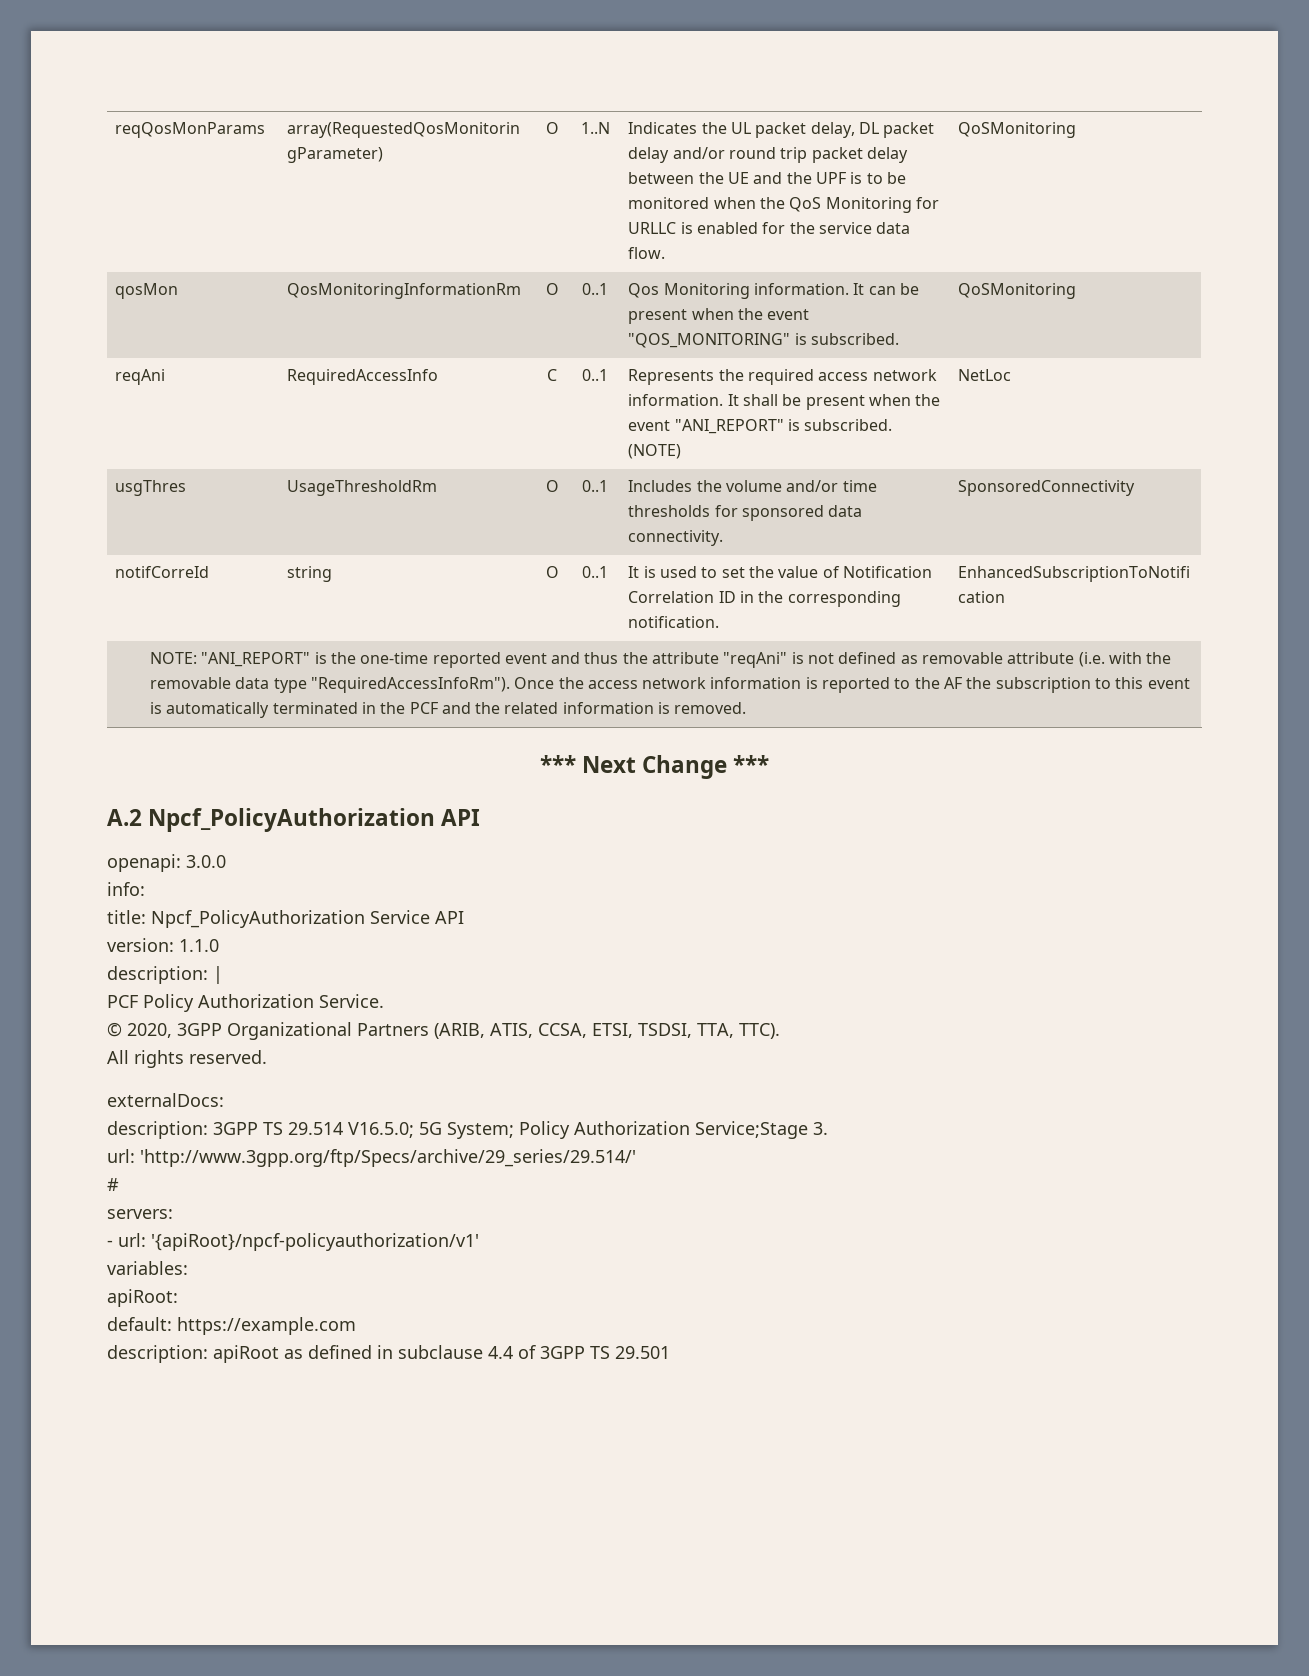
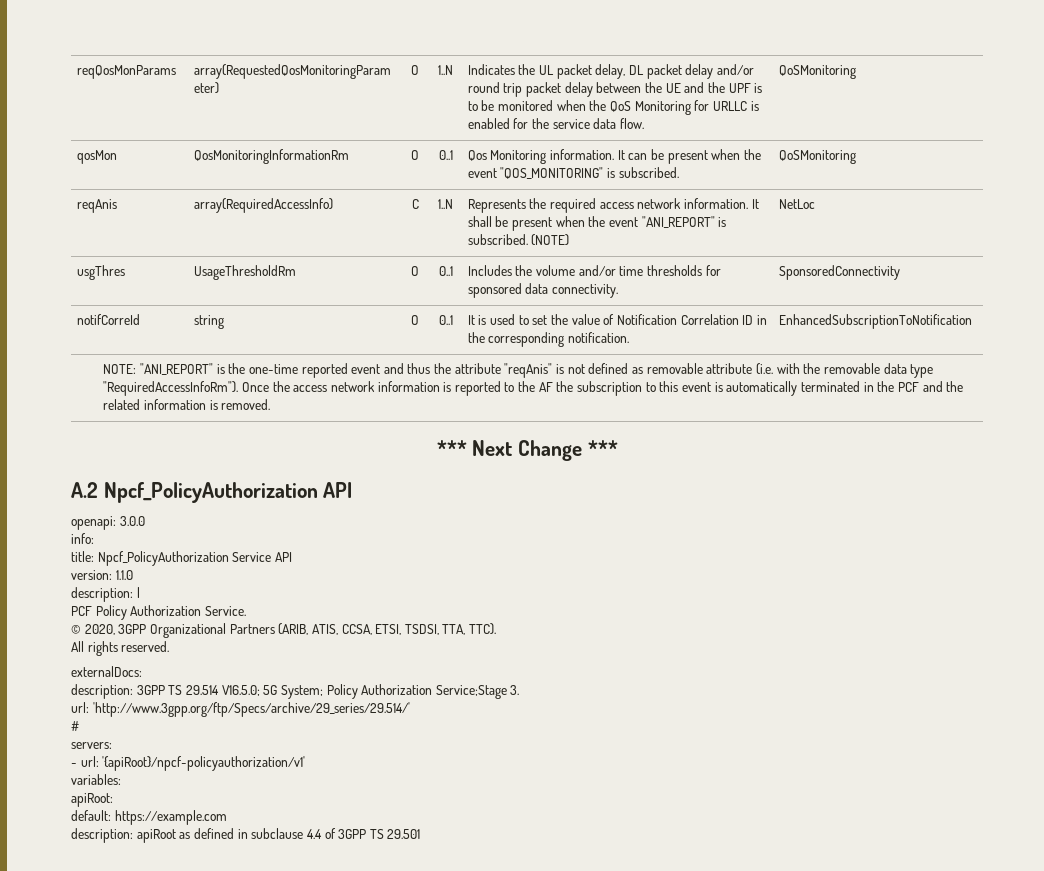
[115,369,166,385] [287,369,439,385] reqAni | RequiredAccessInfo -> [76,199,117,213] [193,198,333,213] reqAnis | array(RequiredAccessInfo)
[582,369,608,381] 0..1 -> [438,199,453,209] 1..N
[723,652,788,668] "reqAni" -> [504,363,553,378] "reqAnis"

